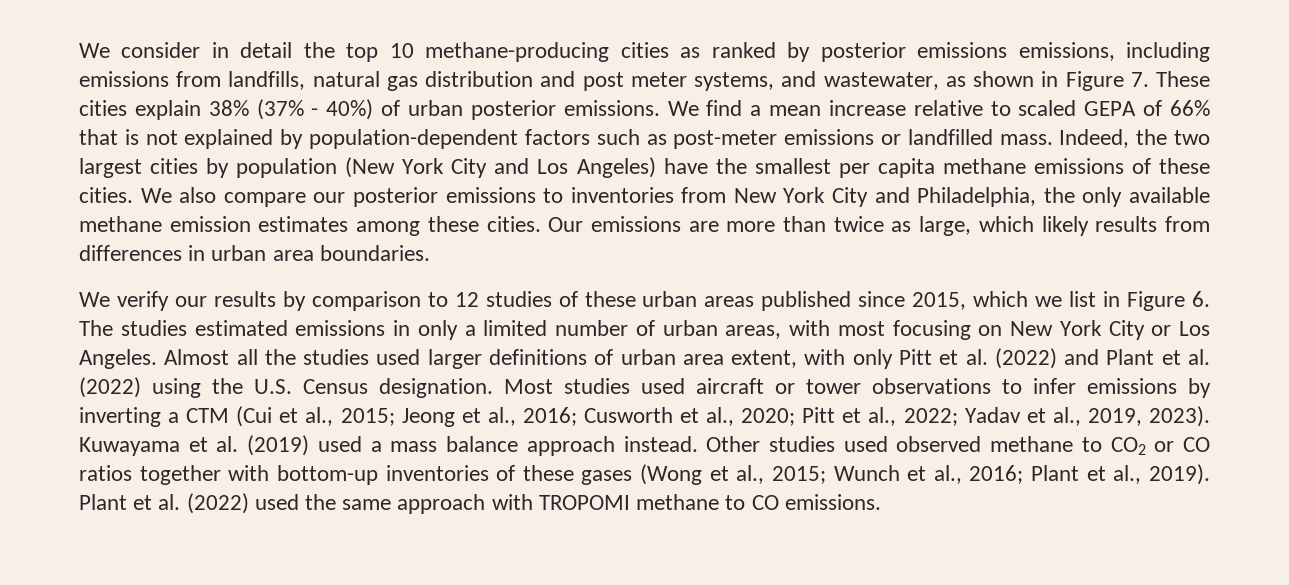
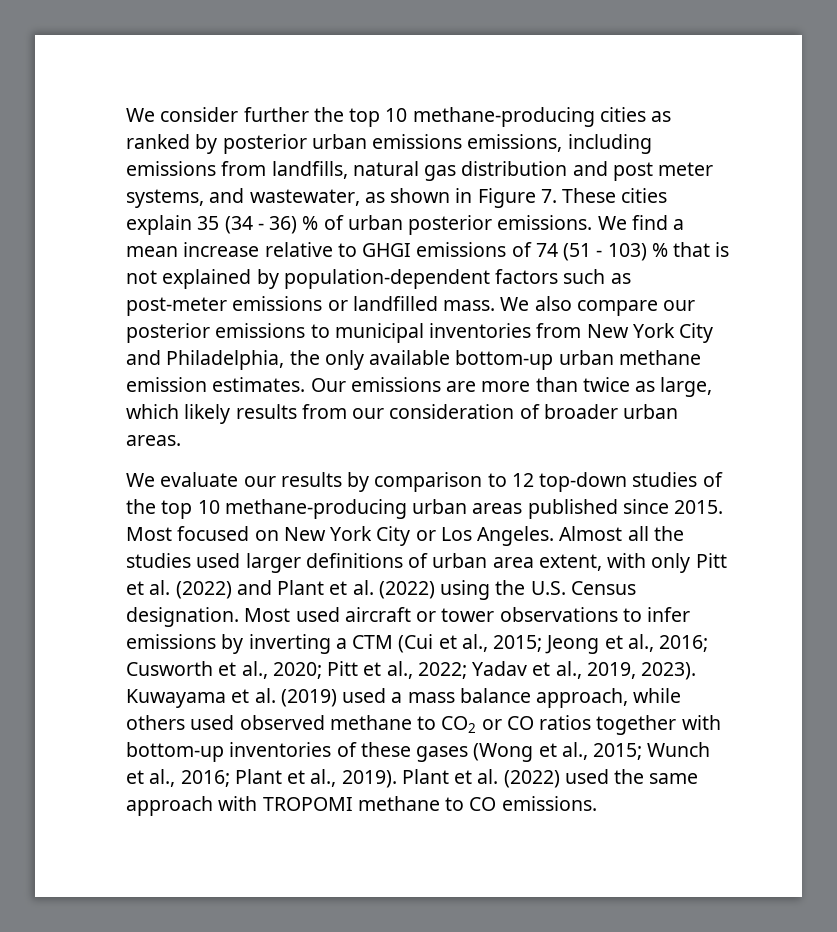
[211,42,293,58] in detail -> [243,107,309,122] further
(906, 52) none -> [311,134,367,149] urban
[208,99,374,120] 38% (37% - 40%) -> [197,216,319,234] 35 (34 - 36) %
[1018,100,1210,116] scaled GEPA of 66% -> [362,242,668,261] GHGI emissions of 74 (51 - 103) %
[1059,129,1210,148] [79,157,1210,178] [79,187,133,203] Indeed, the two largest cities by population (New York City and Los Angeles) have the smallest per capita methane emissions of these cities. -> (496, 305) none
(564, 195) none -> [334,323,424,343] municipal
[79,216,541,236] methane emission estimates among these cities. -> [455,350,701,370] [126,377,306,392] bottom-up urban methane emission estimates.
[79,245,430,261] [79,291,169,311] differences in urban area boundaries. // We verify -> [352,404,679,419] [126,435,181,446] [126,472,239,487] our consideration of broader urban areas. // We evaluate
(479, 299) none -> [539,472,628,492] top-down
[584,291,1211,311] [79,320,971,340] these urban areas published since 2015, which we list in Figure 6. The studies estimated emissions in only a limited number of urban areas, with most focusing -> [126,499,724,519] [126,526,250,541] the top 10 methane-producing urban areas published since 2015. Most focused
[564,378,630,394] studies -> (291, 615) none
[526,436,835,456] approach instead. Other studies -> [536,688,682,708] [126,715,185,730] approach, while others

